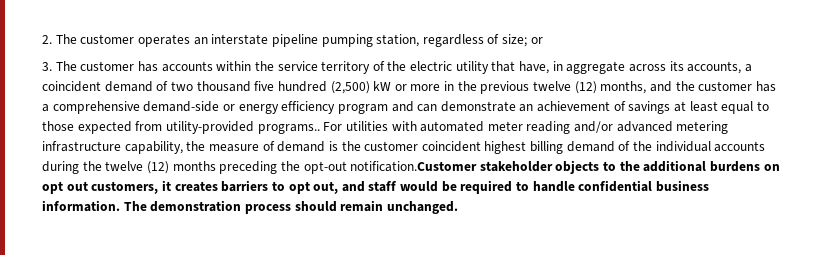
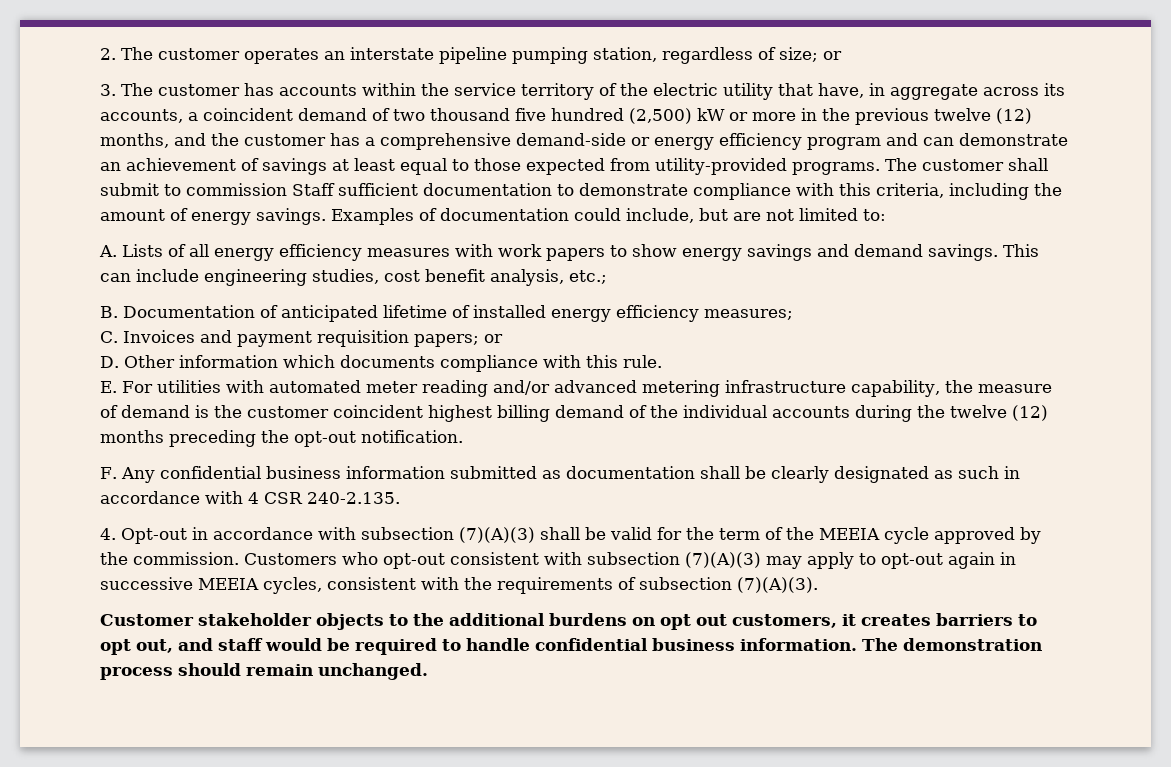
[257,124,320,134] programs.. -> [792,158,1048,175] [100,183,1062,200] [100,208,886,225] [99,244,1039,261] [100,269,607,286] [100,305,793,322] [100,330,503,347] [100,355,662,372] [100,381,117,393] programs. The customer shall submit to commission Staff sufficient documentation to demonstrate compliance with this criteria, including the amount of energy savings. Examples of documentation could include, but are not limited to: // A. Lists of all energy efficiency measures with work papers to show energy savings and demand savings. This can include engineering studies, cost benefit analysis, etc.; // B. Documentation of anticipated lifetime of installed energy efficiency measures; // C. Invoices and payment requisition papers; or // D. Other information which documents compliance with this rule. // E.
[350,161,478,172] notification.Customer -> [361,430,463,443] [100,466,1020,483] [100,491,400,504] [100,527,1041,544] [100,552,1016,569] [100,577,818,594] [100,614,194,626] notification. // F. Any confidential business information submitted as documentation shall be clearly designated as such in accordance with 4 CSR 240-2.135. // 4. Opt-out in accordance with subsection (7)(A)(3) shall be valid for the term of the MEEIA cycle approved by the commission. Customers who opt-out consistent with subsection (7)(A)(3) may apply to opt-out again in successive MEEIA cycles, consistent with the requirements of subsection (7)(A)(3). // Customer

